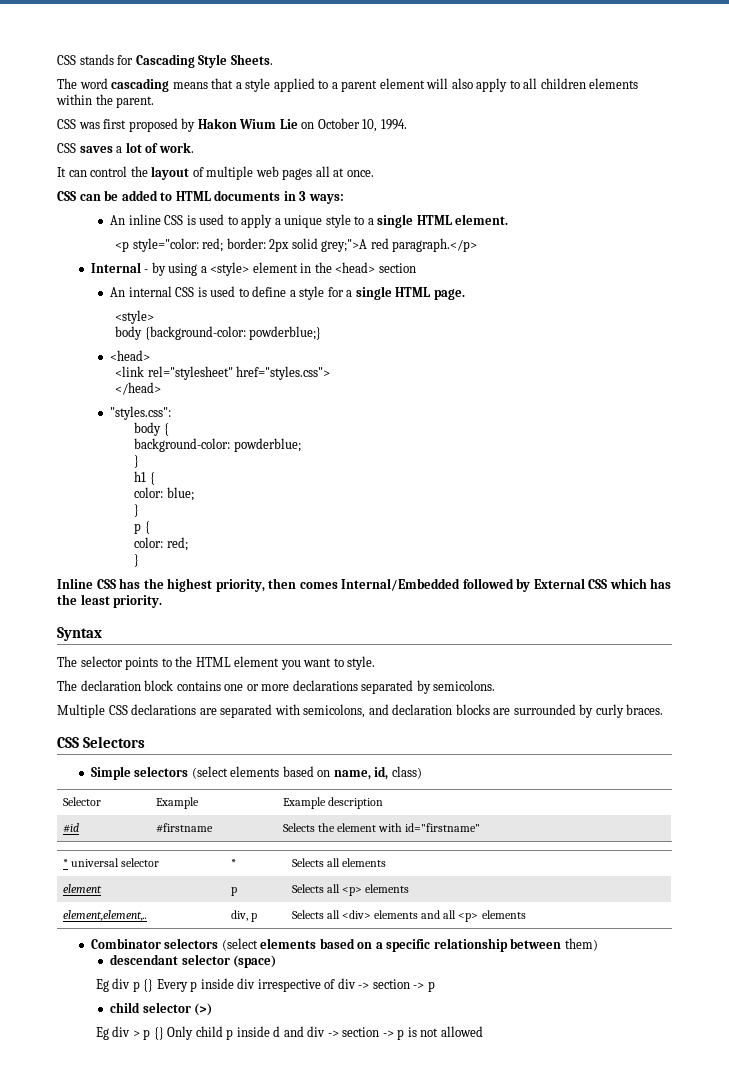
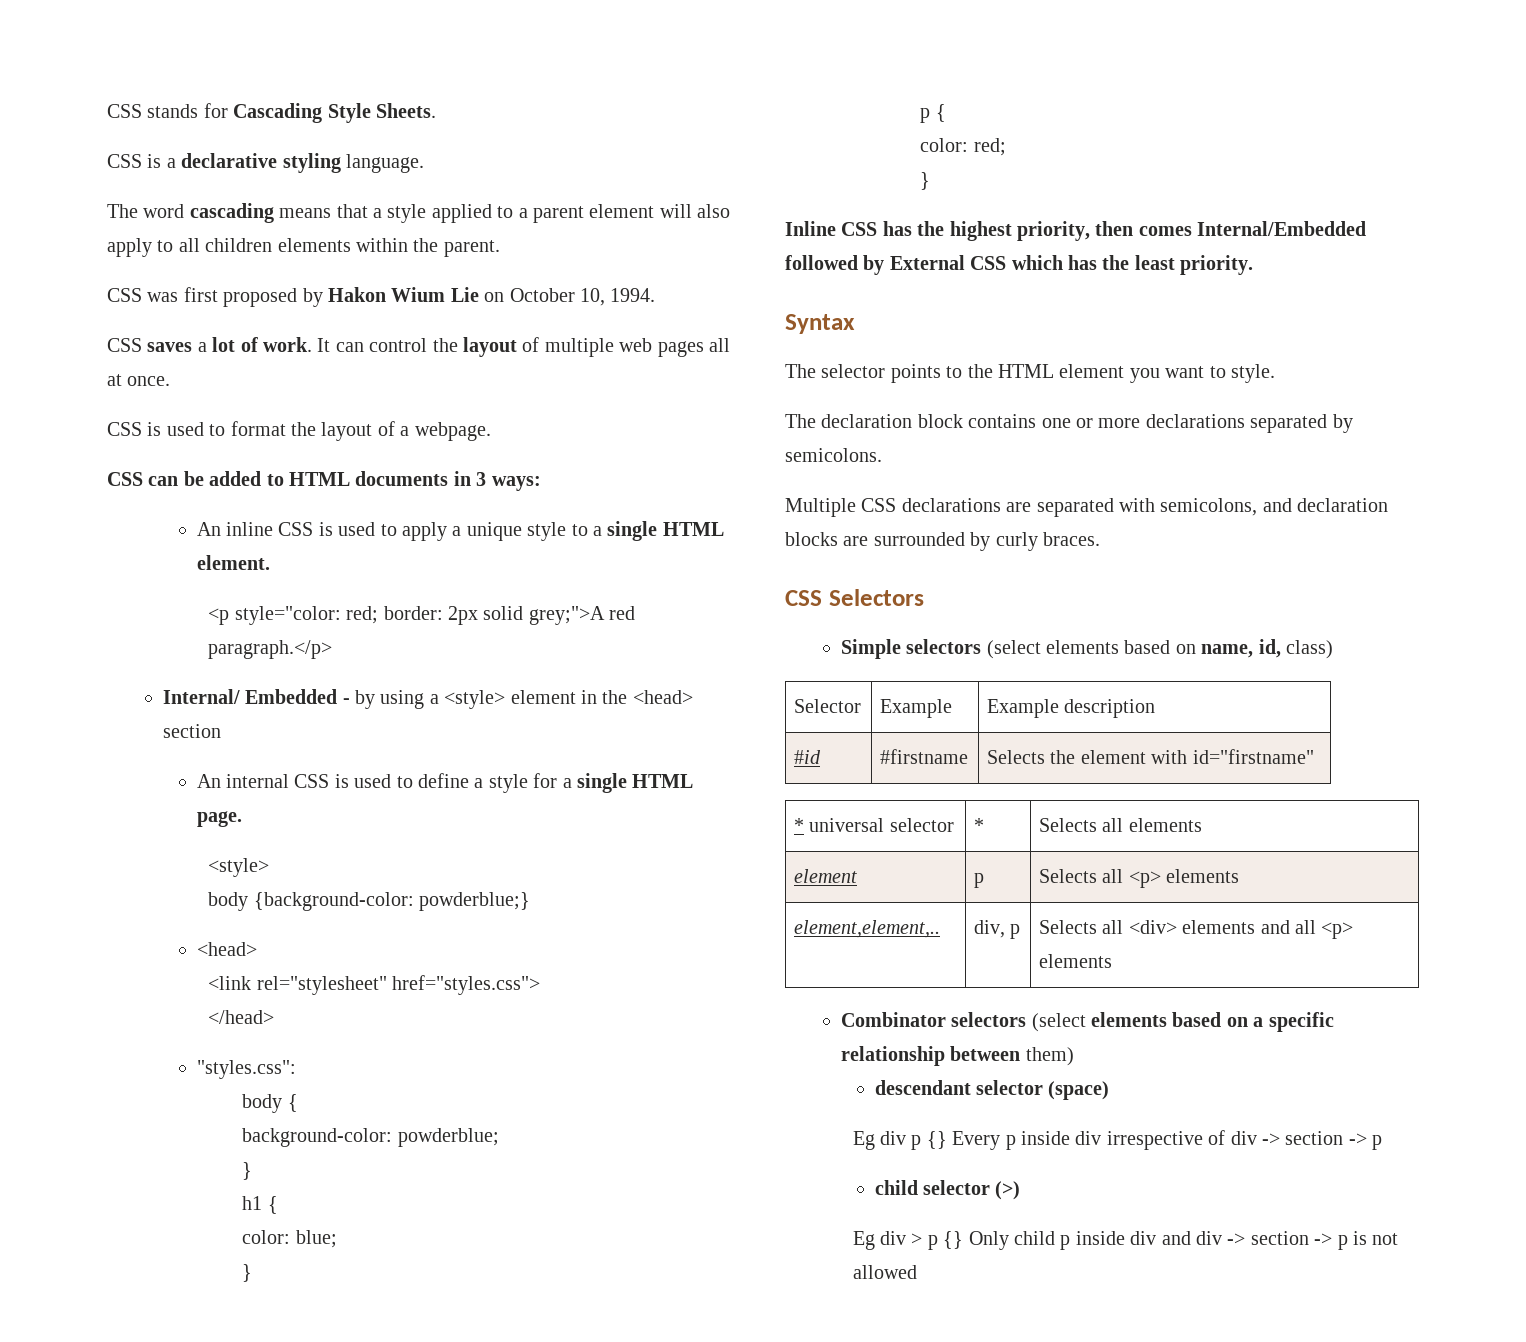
(273, 59) none -> [107,153,424,173] // CSS is a declarative styling language.
(194, 147) // -> (312, 344) none
(374, 173) none -> [107,421,491,441] // CSS is used to format the layout of a webpage.
[90,262,141,273] Internal -> [162,689,338,704] Internal/ Embedded
[273,1026,281,1037] d -> [1130,1231,1157,1245] div

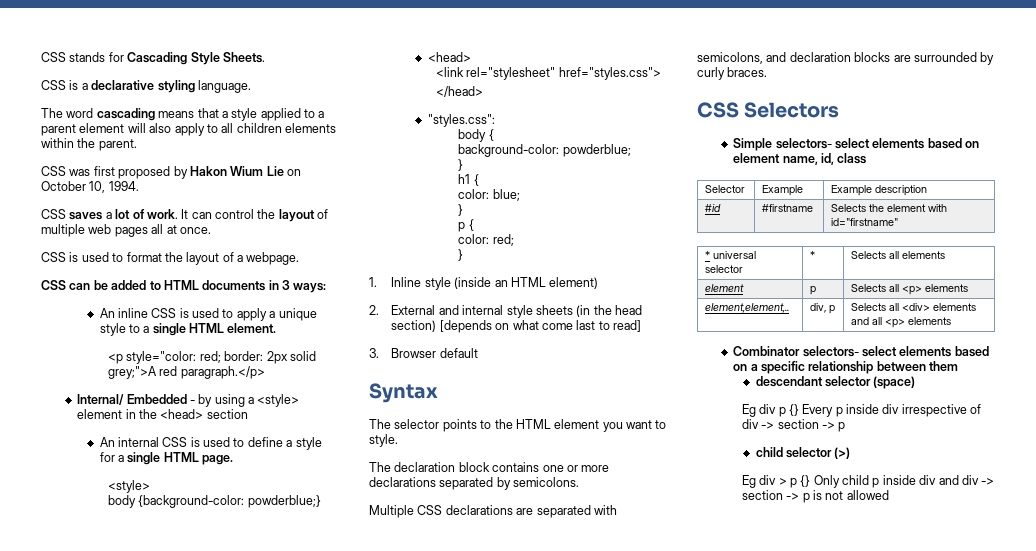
[785,221,1367,241] [785,255,1254,275] Inline CSS has the highest priority, then comes Internal/Embedded followed by External CSS which has the least priority. -> [369,277,599,290] [369,305,642,318] [391,320,641,333] [369,348,478,358] 1. Inline style (inside an HTML element) // 2. External and internal style sheets (in the head section) [depends on what come last to read] // 3. Browser default
[906,639,1196,659] selectors (select elements based on -> [775,138,979,149] [733,153,781,163] selectors- select elements based on element
[1285,640,1333,659] class) -> [837,153,867,164] class
[951,1012,1086,1032] selectors (select -> [802,346,897,357] selectors- select
[1025,1047,1074,1066] them) -> [928,361,958,371] them

